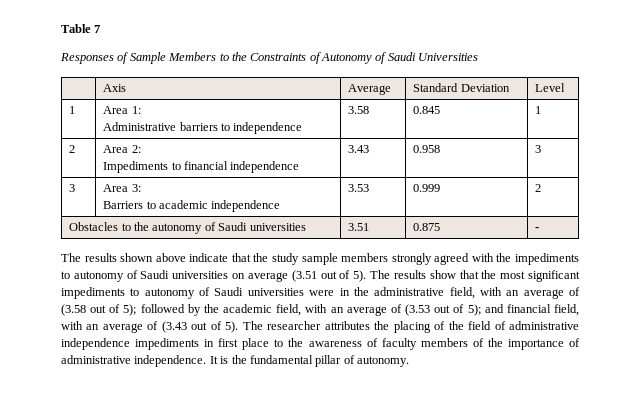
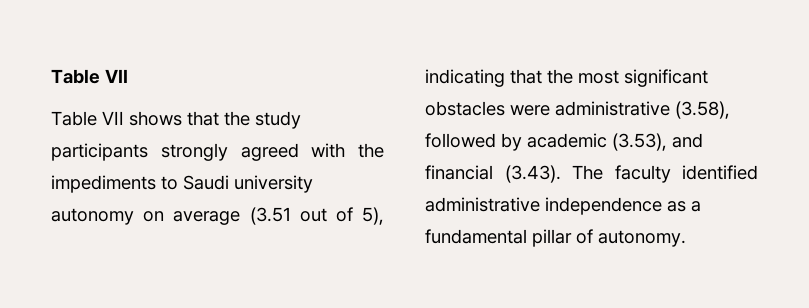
[61,24,101,33] [60,52,479,64] [103,84,127,92] [348,84,392,95] [413,83,510,92] [535,83,566,92] [69,106,76,114] [103,106,141,114] [103,122,303,134] [348,106,370,114] [413,106,441,114] [535,106,542,114] [69,145,76,153] [103,145,141,153] [103,161,300,173] [348,145,370,153] [413,145,441,153] [535,145,542,153] [69,184,76,192] [103,184,141,192] [103,200,281,212] [348,184,370,192] [413,184,441,192] [535,184,542,192] [69,222,306,234] [348,223,370,231] [413,223,441,231] [535,227,540,231] [61,253,229,262] Table 7 // Responses of Sample Members to the Constraints of Autonomy of Saudi Universities // | Axis | Average | Standard Deviation | Level // 1 | Area 1: // Administrative barriers to independence | 3.58 | 0.845 | 1 // 2 | Area 2: // Impediments to financial independence | 3.43 | 0.958 | 3 // 3 | Area 3: // Barriers to academic independence | 3.53 | 0.999 | 2 // Obstacles to the autonomy of Saudi universities | 3.51 | 0.875 | - // The results shown above indicate -> [51,69,128,84] [51,111,182,126] Table VII // Table VII shows
[301,253,389,265] sample members -> [51,143,148,161] participants
[73,270,229,282] autonomy of Saudi universities -> [183,175,313,193] [51,208,134,225] Saudi university autonomy
[353,270,580,282] [61,287,580,299] [61,304,579,316] [61,321,580,333] [61,338,580,350] [61,355,247,367] 5). The results show that the most significant impediments to autonomy of Saudi universities were in the administrative field, with an average of (3.58 out of 5); followed by the academic field, with an average of (3.53 out of 5); and financial field, with an average of (3.43 out of 5). The researcher attributes the placing of the field of administrative independence impediments in first place to the awareness of faculty members of the importance of administrative independence. It is the -> [362,207,384,225] [425,69,708,87] [425,101,730,119] [425,133,703,151] [425,165,758,183] [425,197,701,215] 5), indicating that the most significant obstacles were administrative (3.58), followed by academic (3.53), and financial (3.43). The faculty identified administrative independence as a

